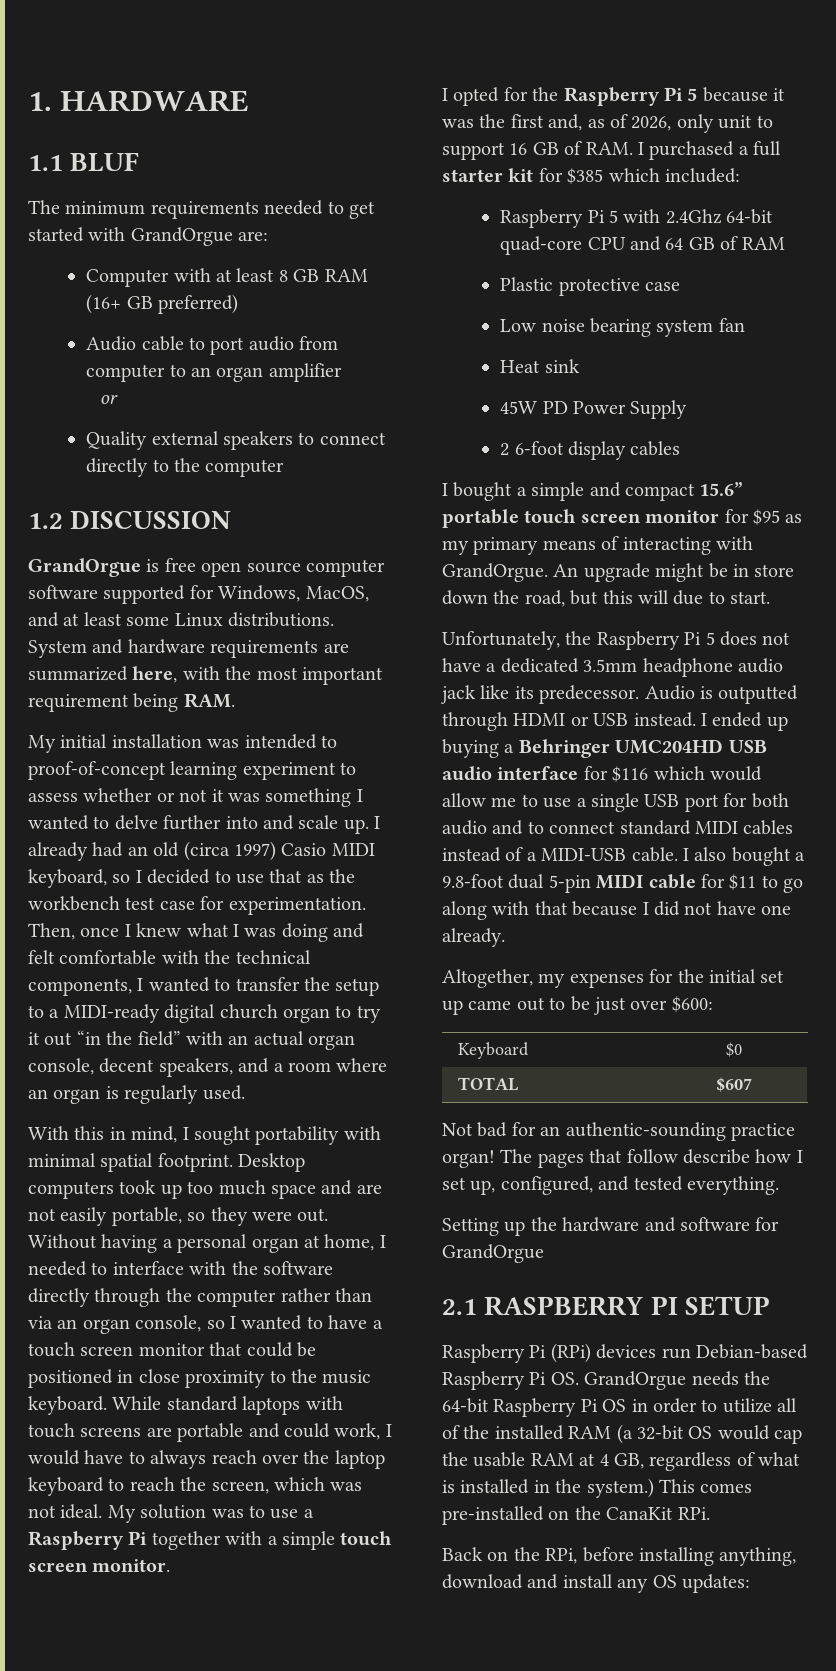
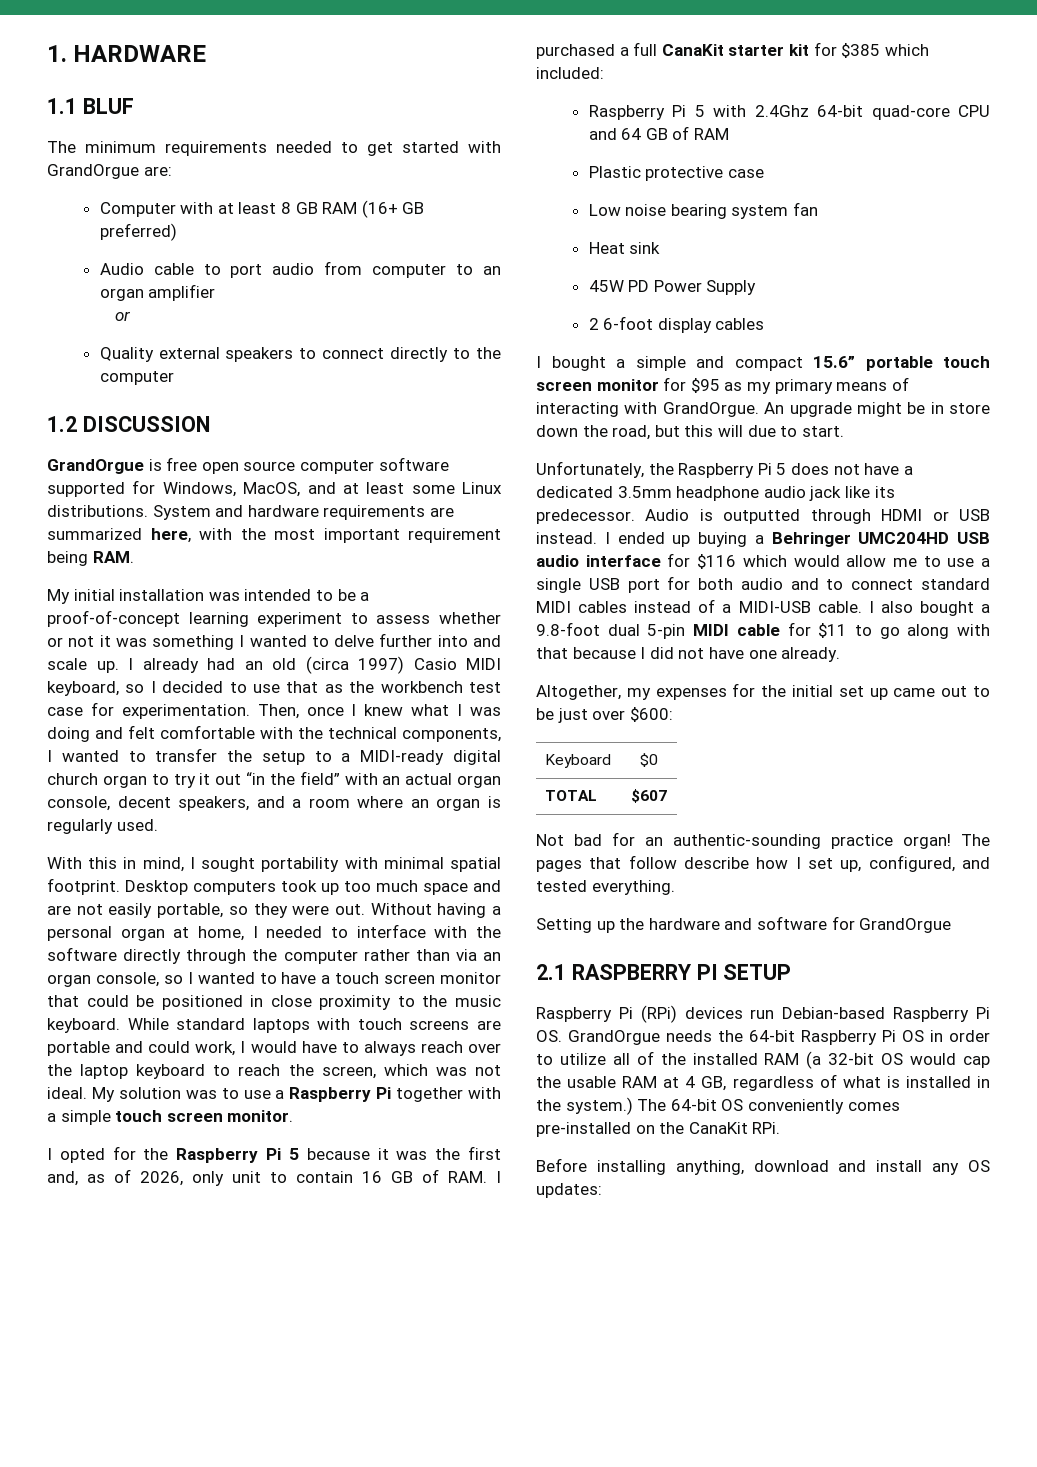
(337, 741) none -> [337,589,370,601] be a
[442,142,505,160] support -> [296,1171,353,1183] contain
(782, 148) none -> [661,44,724,56] CanaKit
[659,1479,695,1493] This -> [637,1099,844,1114] The 64-bit OS conveniently
[442,1547,634,1564] Back on the RPi, before -> [536,1158,587,1172] Before

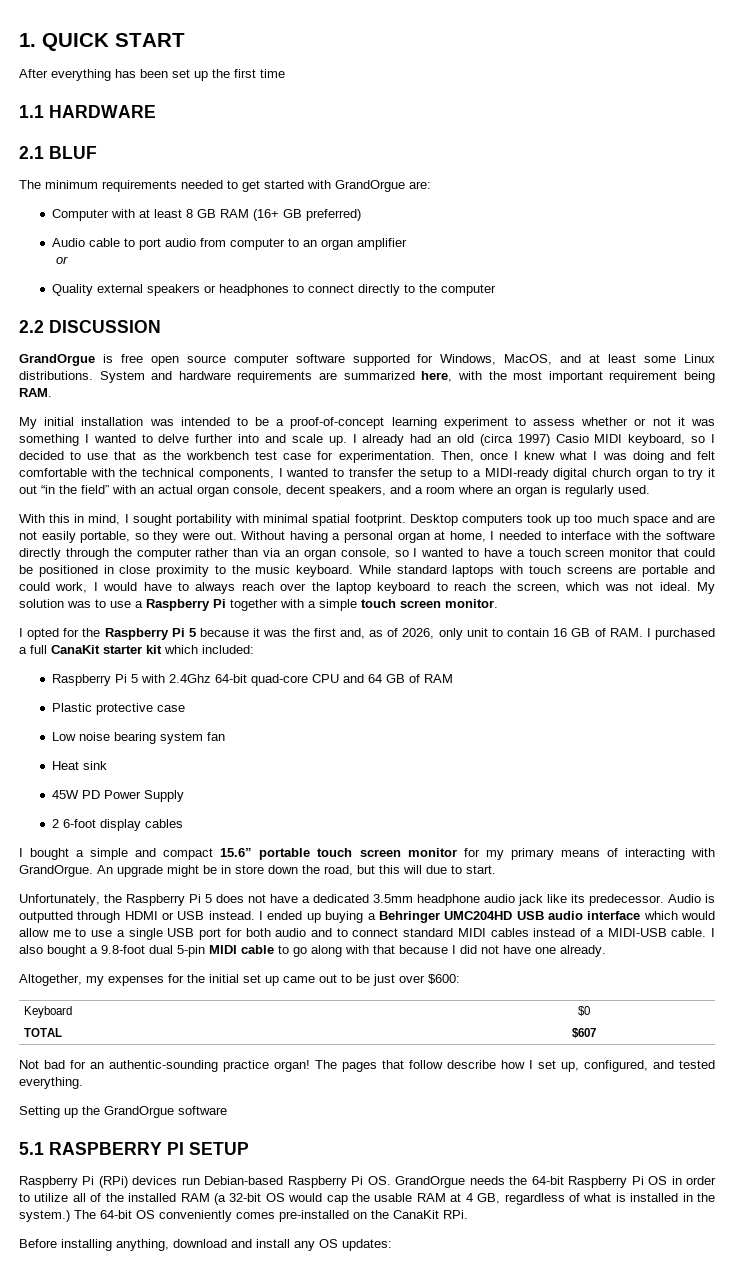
(67, 53) none -> [42,33,185,51] [19,69,285,81] [19,105,44,118] QUICK START // After everything has been set up the first time // 1.1
[47,98,77,114] 1.1 -> [19,146,44,159] 2.1
(294, 354) none -> [203,284,289,296] or headphones
[47,416,77,432] 1.2 -> [19,320,44,333] 2.2
[813,42,881,58] for $385 -> (162, 649) none
[690,378,743,393] $95 as -> (480, 852) none
[667,553,737,569] for $116 -> (641, 915) none
[787,622,848,638] for $11 -> (274, 949) none
[648,916,952,933] [536,964,566,980] hardware and software for GrandOrgue // 2.1 -> [104,1106,227,1118] [19,1142,44,1155] GrandOrgue software // 5.1

